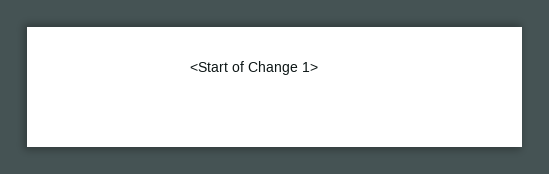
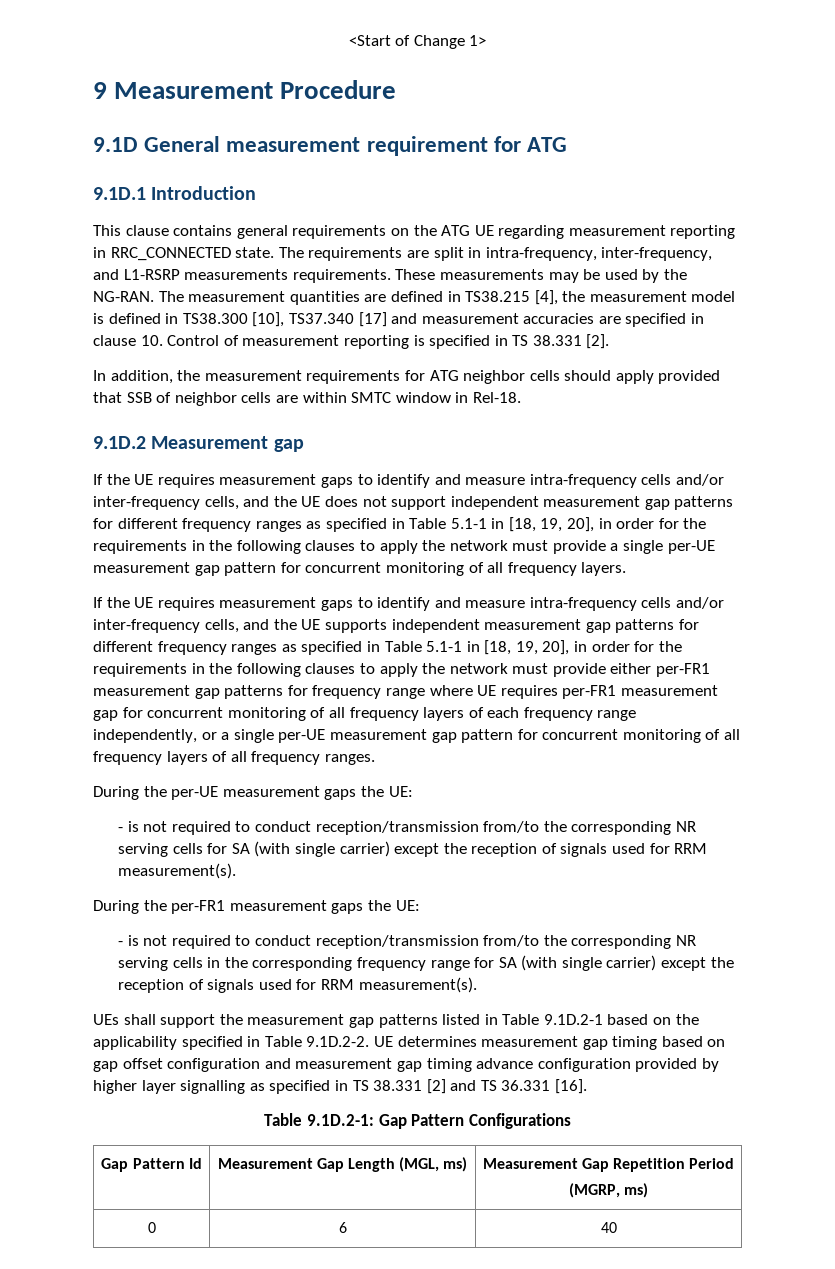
(318, 67) none -> [93,80,397,99] [93,136,568,156] [93,186,257,200] [93,225,736,239] [93,247,713,261] [93,269,687,283] [93,290,736,305] [93,312,705,327] [93,334,610,349] [93,370,721,384] [93,392,521,406] [93,436,304,452] [93,474,725,488] [93,496,734,510] [93,517,707,532] [93,540,715,554] [93,562,627,576] [93,597,725,611] [93,619,699,633] [93,640,682,655] [93,663,711,677] [93,685,718,699] [93,707,637,721] [93,729,741,743] [93,751,375,765] [93,786,413,800] [117,821,696,835] [117,841,708,857] [117,863,236,879] [93,900,420,914] [117,935,696,949] [117,955,734,971] [117,977,477,993] [93,1014,699,1028] [93,1036,726,1050] [93,1058,719,1072] [93,1079,588,1094] [264,1113,571,1129] [101,1158,202,1172] [217,1157,468,1172] [482,1158,735,1172] [568,1183,649,1198] [147,1222,156,1233] [338,1222,347,1233] [600,1222,617,1233] // 9 Measurement Procedure // 9.1D General measurement requirement for ATG // 9.1D.1 Introduction // This clause contains general requirements on the ATG UE regarding measurement reporting in RRC_CONNECTED state. The requirements are split in intra-frequency, inter-frequency, and L1-RSRP measurements requirements. These measurements may be used by the NG-RAN. The measurement quantities are defined in TS38.215 [4], the measurement model is defined in TS38.300 [10], TS37.340 [17] and measurement accuracies are specified in clause 10. Control of measurement reporting is specified in TS 38.331 [2]. // In addition, the measurement requirements for ATG neighbor cells should apply provided that SSB of neighbor cells are within SMTC window in Rel-18. // 9.1D.2 Measurement gap // If the UE requires measurement gaps to identify and measure intra-frequency cells and/or inter-frequency cells, and the UE does not support independent measurement gap patterns for different frequency ranges as specified in Table 5.1-1 in [18, 19, 20], in order for the requirements in the following clauses to apply the network must provide a single per-UE measurement gap pattern for concurrent monitoring of all frequency layers. // If the UE requires measurement gaps to identify and measure intra-frequency cells and/or inter-frequency cells, and the UE supports independent measurement gap patterns for different frequency ranges as specified in Table 5.1-1 in [18, 19, 20], in order for the requirements in the following clauses to apply the network must provide either per-FR1 measurement gap patterns for frequency range where UE requires per-FR1 measurement gap for concurrent monitoring of all frequency layers of each frequency range independently, or a single per-UE measurement gap pattern for concurrent monitoring of all frequency layers of all frequency ranges. // During the per-UE measurement gaps the UE: // - is not required to conduct reception/transmission from/to the corresponding NR serving cells for SA (with single carrier) except the reception of signals used for RRM measurement(s). // During the per-FR1 measurement gaps the UE: // - is not required to conduct reception/transmission from/to the corresponding NR serving cells in the corresponding frequency range for SA (with single carrier) except the reception of signals used for RRM measurement(s). // UEs shall support the measurement gap patterns listed in Table 9.1D.2-1 based on the applicability specified in Table 9.1D.2-2. UE determines measurement gap timing based on gap offset configuration and measurement gap timing advance configuration provided by higher layer signalling as specified in TS 38.331 [2] and TS 36.331 [16]. // Table 9.1D.2-1: Gap Pattern Configurations // Gap Pattern Id | Measurement Gap Length (MGL, ms) | Measurement Gap Repetition Period // (MGRP, ms) // 0 | 6 | 40

